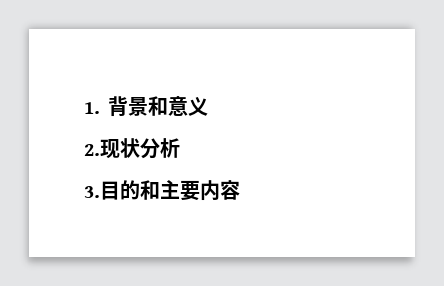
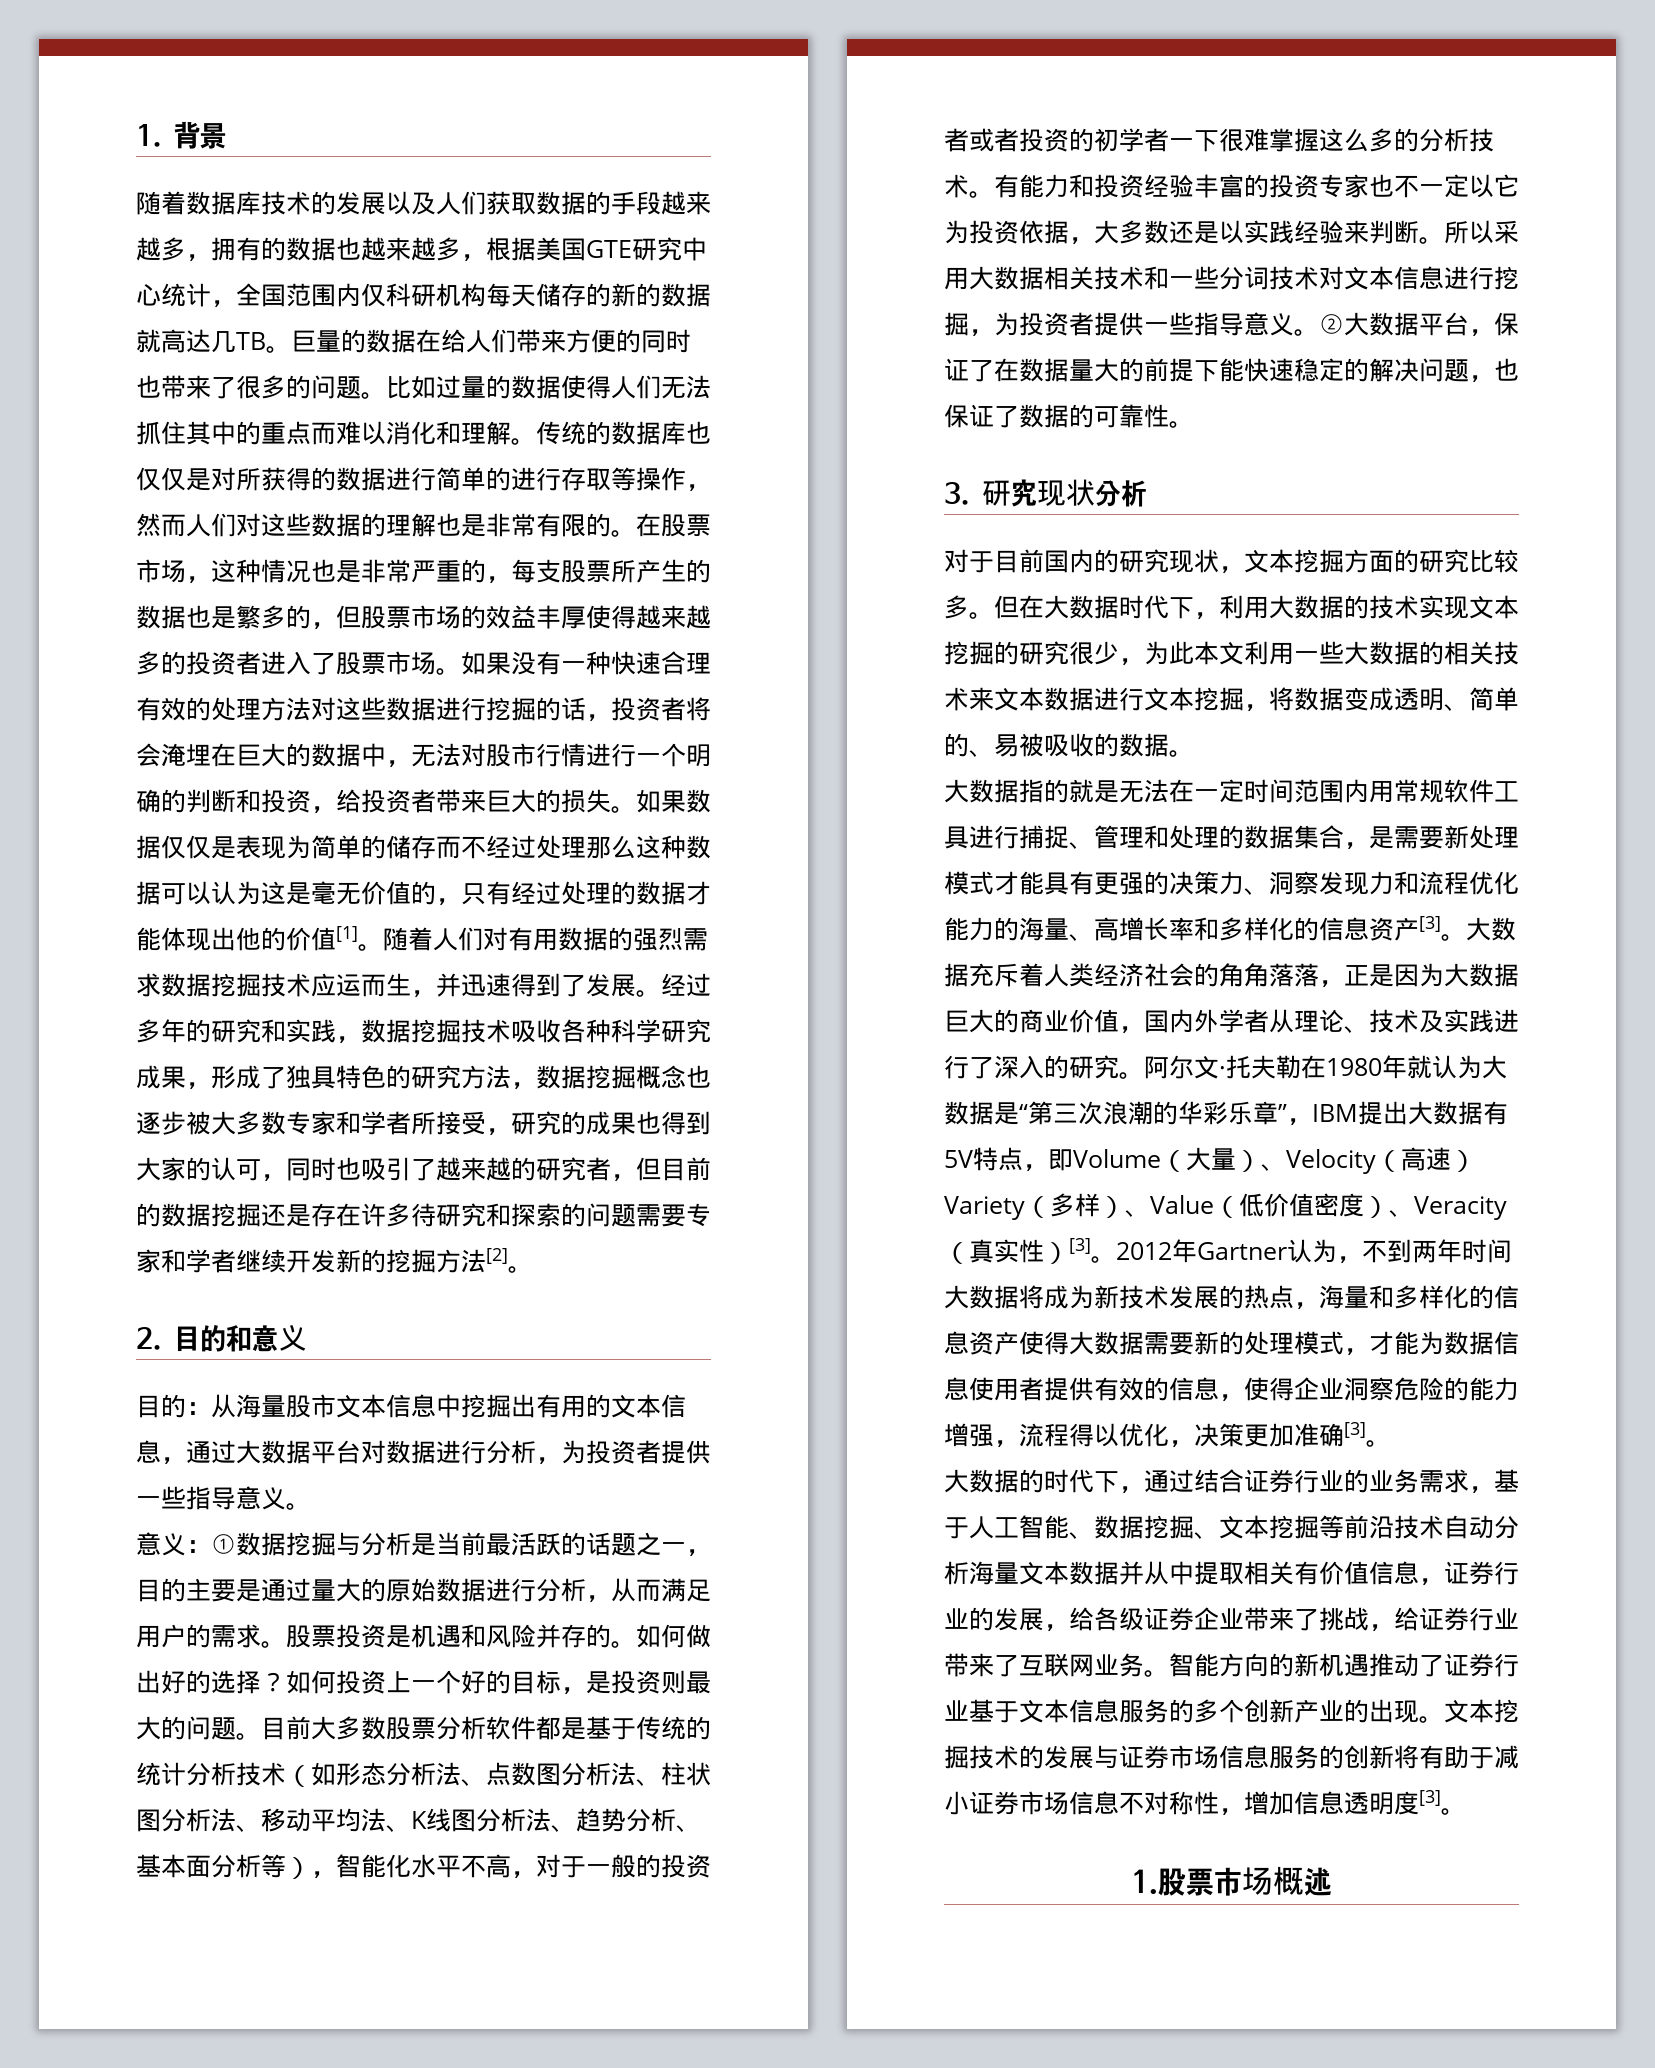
[148,96,208,116] [84,138,180,159] [84,180,240,201] 和意义 // 2.现状分析 // 3.目的和主要内容 -> [136,191,711,215] [136,237,707,262] [136,283,711,308] [136,329,691,353] [136,375,711,399] [136,421,711,445] [136,467,711,492] [136,513,711,537] [136,559,711,584] [136,605,711,630] [136,651,711,675] [136,697,711,722] [136,743,711,768] [136,789,711,814] [136,835,711,859] [136,881,711,906] [136,926,358,951] [358,927,708,951] [136,973,711,998] [136,1019,711,1044] [136,1065,711,1090] [136,1111,711,1136] [136,1157,711,1182] [136,1203,711,1227] [136,1248,508,1273] [508,1266,533,1273] [136,1324,308,1352] [136,1394,686,1418] [136,1440,711,1465] [136,1486,311,1510] [136,1532,711,1557] [136,1578,711,1603] [136,1624,711,1648] [136,1670,711,1695] [136,1716,711,1740] [136,1762,711,1787] [136,1808,701,1832] [136,1854,711,1879] [944,128,1494,152] [944,174,1519,198] [944,220,1519,245] [944,266,1519,290] [944,312,1519,337] [944,358,1519,383] [944,404,1194,428] [944,479,1148,507] [944,549,1519,574] [944,595,1519,620] [944,641,1519,666] [944,687,1519,712] [944,733,1194,757] [944,779,1519,803] [944,825,1519,850] [944,871,1519,895] [944,916,1441,941] [1441,917,1516,941] [944,963,1519,988] [944,1009,1519,1034] [944,1055,1507,1079] [944,1101,1508,1126] [944,1147,1476,1174] [944,1193,1507,1220] [944,1238,1091,1264] [1091,1239,1512,1264] [944,1285,1519,1310] [944,1331,1519,1356] [944,1377,1519,1402] [944,1422,1366,1448] [1366,1440,1391,1447] [944,1469,1519,1494] [944,1515,1519,1539] [944,1561,1519,1586] [944,1607,1519,1632] [944,1653,1519,1677] [944,1699,1519,1723] [944,1745,1519,1769] [944,1790,1441,1816] [1441,1808,1466,1815] [1131,1866,1332,1896] // 随着数据库技术的发展以及人们获取数据的手段越来越多，拥有的数据也越来越多，根据美国GTE研究中心统计，全国范围内仅科研机构每天储存的新的数据就高达几TB。巨量的数据在给人们带来方便的同时也带来了很多的问题。比如过量的数据使得人们无法抓住其中的重点而难以消化和理解。传统的数据库也仅仅是对所获得的数据进行简单的进行存取等操作，然而人们对这些数据的理解也是非常有限的。在股票市场，这种情况也是非常严重的，每支股票所产生的数据也是繁多的，但股票市场的效益丰厚使得越来越多的投资者进入了股票市场。如果没有一种快速合理有效的处理方法对这些数据进行挖掘的话，投资者将会淹埋在巨大的数据中，无法对股市行情进行一个明确的判断和投资，给投资者带来巨大的损失。如果数据仅仅是表现为简单的储存而不经过处理那么这种数据可以认为这是毫无价值的，只有经过处理的数据才能体现出他的价值[1]。随着人们对有用数据的强烈需求数据挖掘技术应运而生，并迅速得到了发展。经过多年的研究和实践，数据挖掘技术吸收各种科学研究成果，形成了独具特色的研究方法，数据挖掘概念也逐步被大多数专家和学者所接受，研究的成果也得到大家的认可，同时也吸引了越来越的研究者，但目前的数据挖掘还是存在许多待研究和探索的问题需要专家和学者继续开发新的挖掘方法[2]。 // 2.目的和意义 // 目的：从海量股市文本信息中挖掘出有用的文本信息，通过大数据平台对数据进行分析，为投资者提供一些指导意义。 // 意义：①数据挖掘与分析是当前最活跃的话题之一，目的主要是通过量大的原始数据进行分析，从而满足用户的需求。股票投资是机遇和风险并存的。如何做出好的选择？如何投资上一个好的目标，是投资则最大的问题。目前大多数股票分析软件都是基于传统的统计分析技术（如形态分析法、点数图分析法、柱状图分析法、移动平均法、K线图分析法、趋势分析、基本面分析等），智能化水平不高，对于一般的投资者或者投资的初学者一下很难掌握这么多的分析技术。有能力和投资经验丰富的投资专家也不一定以它为投资依据，大多数还是以实践经验来判断。所以采用大数据相关技术和一些分词技术对文本信息进行挖掘，为投资者提供一些指导意义。②大数据平台，保证了在数据量大的前提下能快速稳定的解决问题，也保证了数据的可靠性。 // 3.研究现状分析 // 对于目前国内的研究现状，文本挖掘方面的研究比较多。但在大数据时代下，利用大数据的技术实现文本挖掘的研究很少，为此本文利用一些大数据的相关技术来文本数据进行文本挖掘，将数据变成透明、简单的、易被吸收的数据。 // 大数据指的就是无法在一定时间范围内用常规软件工具进行捕捉、管理和处理的数据集合，是需要新处理模式才能具有更强的决策力、洞察发现力和流程优化能力的海量、高增长率和多样化的信息资产[3]。大数据充斥着人类经济社会的角角落落，正是因为大数据巨大的商业价值，国内外学者从理论、技术及实践进行了深入的研究。阿尔文·托夫勒在1980年就认为大数据是“第三次浪潮的华彩乐章”，IBM提出大数据有5V特点，即Volume（大量）、Velocity（高速）Variety（多样）、Value（低价值密度）、Veracity（真实性）[3]。2012年Gartner认为，不到两年时间大数据将成为新技术发展的热点，海量和多样化的信息资产使得大数据需要新的处理模式，才能为数据信息使用者提供有效的信息，使得企业洞察危险的能力增强，流程得以优化，决策更加准确[3]。 // 大数据的时代下，通过结合证券行业的业务需求，基于人工智能、数据挖掘、文本挖掘等前沿技术自动分析海量文本数据并从中提取相关有价值信息，证券行业的发展，给各级证券企业带来了挑战，给证券行业带来了互联网业务。智能方向的新机遇推动了证券行业基于文本信息服务的多个创新产业的出现。文本挖掘技术的发展与证券市场信息服务的创新将有助于减小证券市场信息不对称性，增加信息透明度[3]。 // 1.股票市场概述

